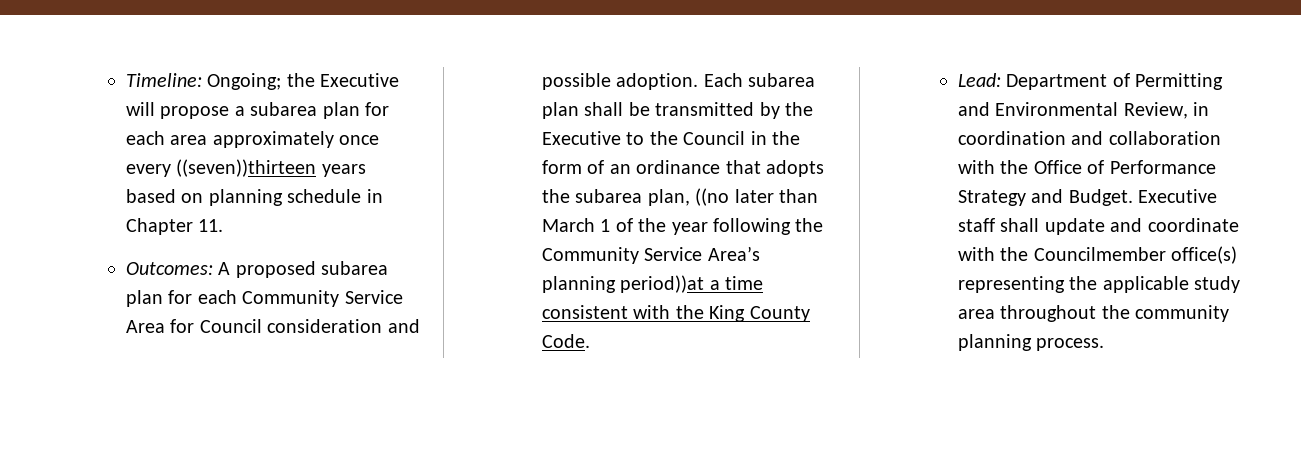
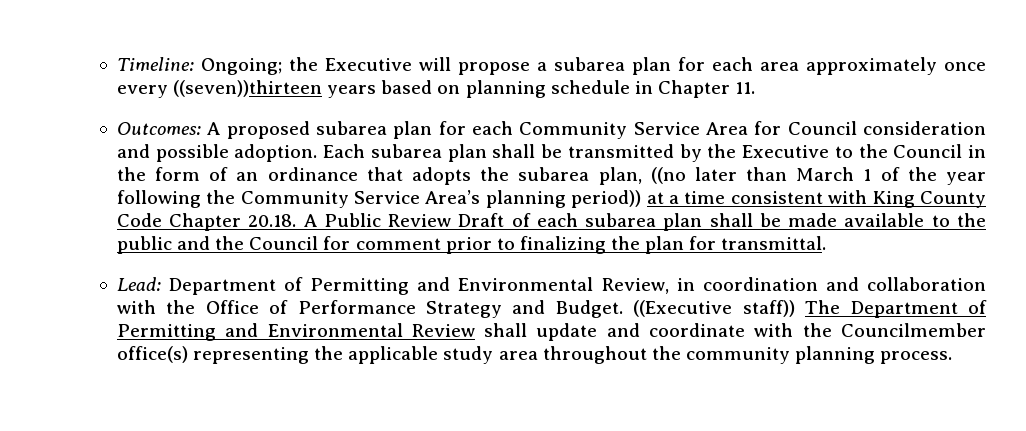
[620,275,705,293] period))at -> [571,190,664,208] period)) at
[675,305,704,319] the -> (868, 197) none
[541,334,590,348] Code. -> [116,213,987,231] [116,236,827,254] Code Chapter 20.18. A Public Review Draft of each subarea plan shall be made available to the public and the Council for comment prior to finalizing the plan for transmittal.
[1138,189,1218,203] [957,218,995,232] Executive staff -> [633,300,988,318] [116,323,475,341] ((Executive staff)) The Department of Permitting and Environmental Review

